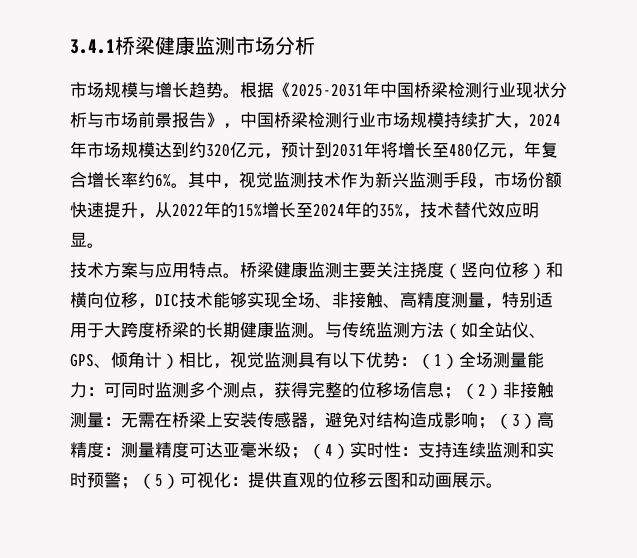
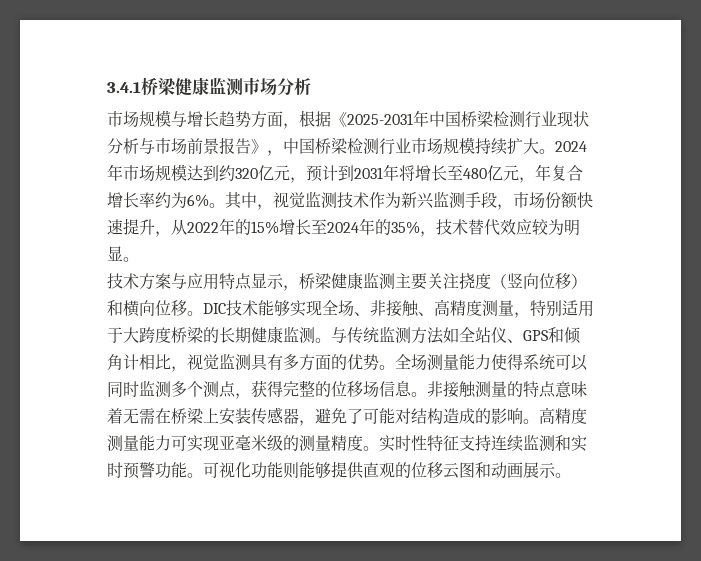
[223,93,240,98] 。 -> [251,111,299,129] 方面，
[512,123,529,129] ， -> [539,149,555,154] 。
(155, 180) none -> [171,192,187,208] 为
(522, 210) none -> [532,219,564,235] 较为
[223,273,240,278] 。 -> [251,273,299,291] 显示，
[138,303,155,309] ， -> [187,311,203,316] 。
[444,323,461,339] （ -> (444, 335) none
[94,351,179,369] 、倾角计） -> [548,327,581,344] [107,354,139,370] 和倾角计
[332,352,544,369] [70,382,121,398] 以下优势：（1）全场测量能力：可 -> [283,354,588,371] 多方面的优势。全场测量能力使得系统可以
[444,382,554,399] [70,412,121,428] ；（2）非接触测量： -> [411,381,587,398] [107,408,123,424] 。非接触测量的特点意味着
(359, 420) none -> [347,408,395,424] 了可能
[444,412,554,429] [70,441,418,459] 影响；（3）高精度：测量精度可达亚毫米级；（4）实时性： -> [475,407,587,424] [107,434,459,452] 的影响。高精度测量能力可实现亚毫米级的测量精度。实时性特征
[121,472,248,489] ；（5）可视化： -> [155,462,331,479] 功能。可视化功能则能够

